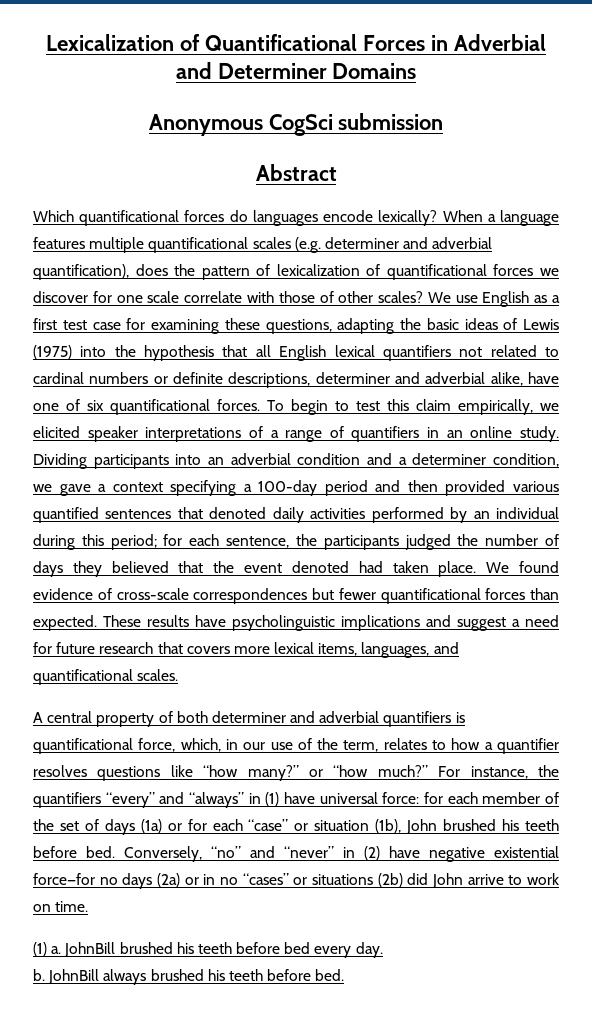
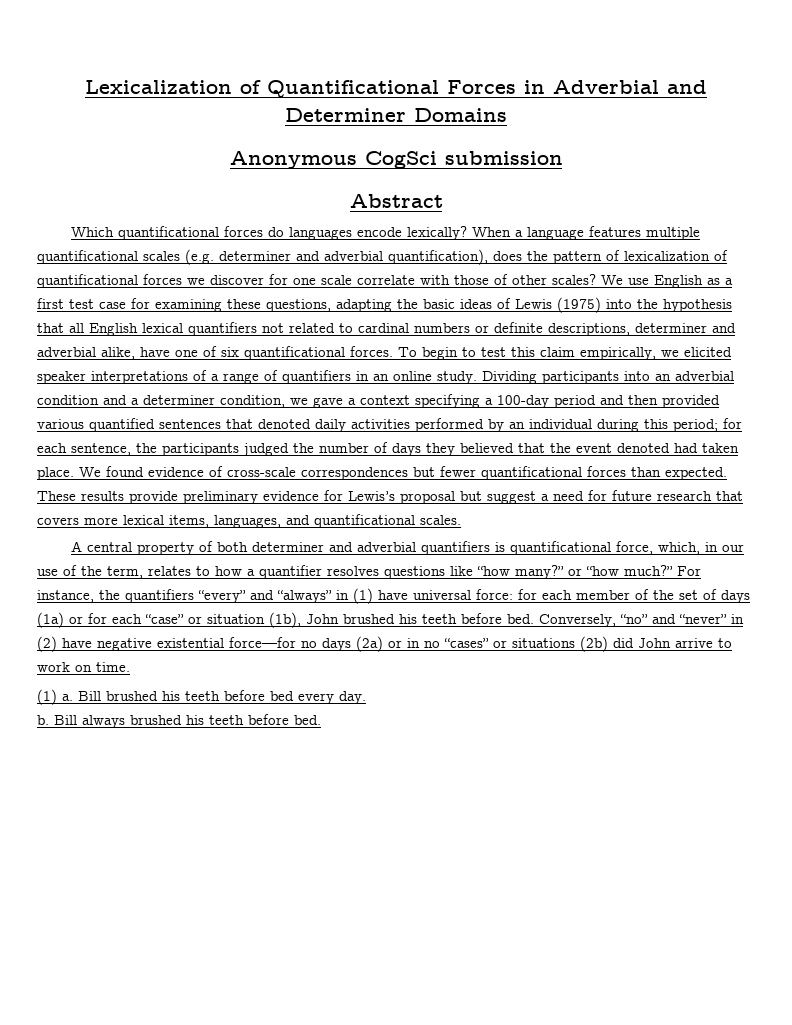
[195,615,451,631] have psycholinguistic implications and -> [129,490,482,504] provide preliminary evidence for Lewis’s proposal but
[64,942,116,957] JohnBill -> [78,691,101,701] Bill
[48,969,100,984] JohnBill -> [54,715,77,725] Bill

